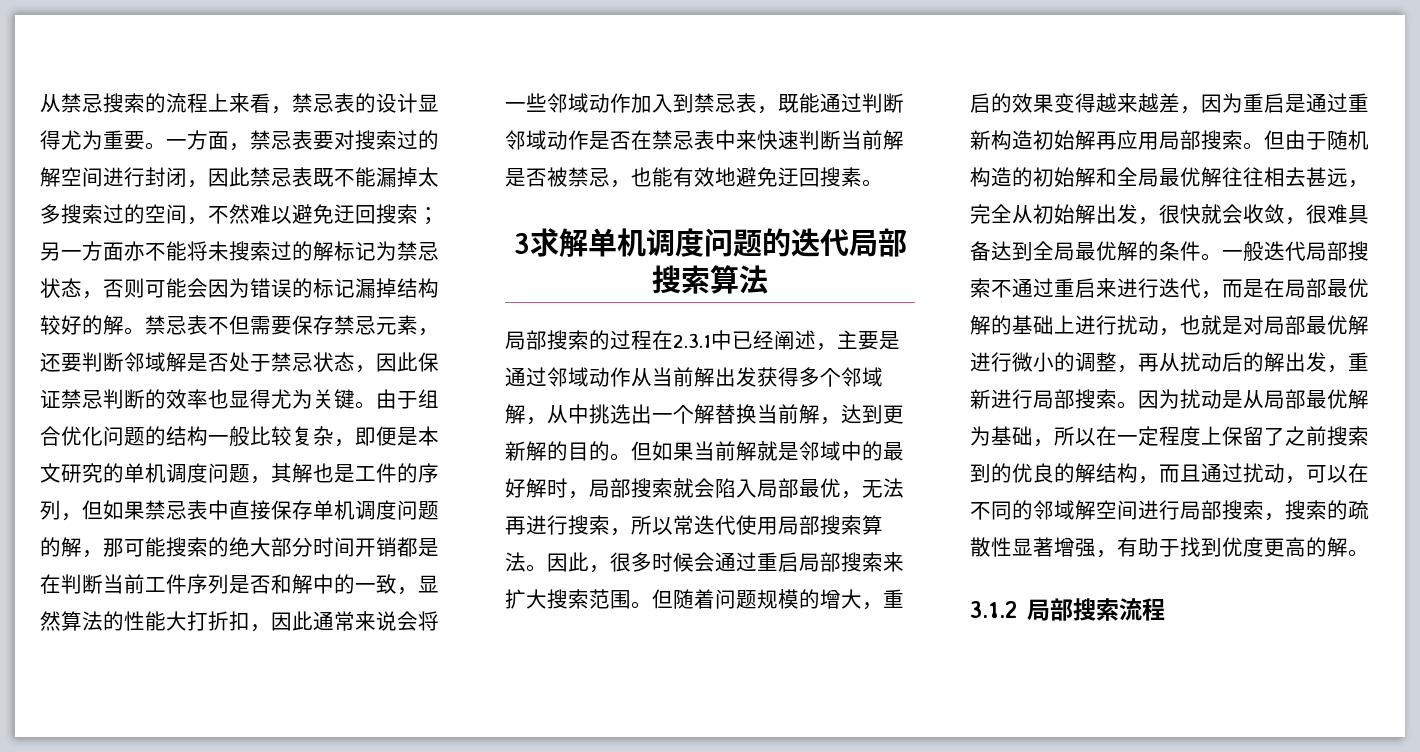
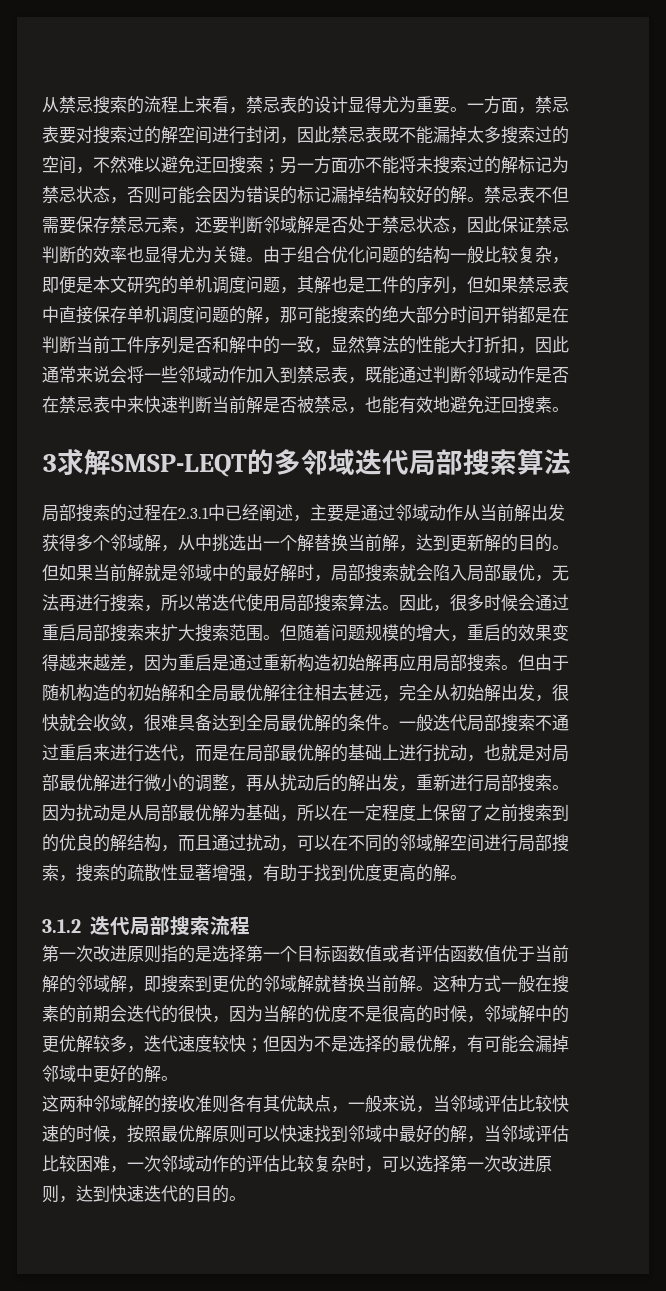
[587,228,791,257] 单机调度问题的 -> [110,449,355,477] SMSP-LEQT的多邻域
(1017, 609) none -> [89,916,130,936] 迭代
(1166, 609) none -> [42,945,569,963] [42,975,569,993] [42,1005,569,1023] [42,1035,569,1053] [42,1065,178,1083] [42,1095,569,1113] [42,1125,569,1143] [42,1155,552,1173] [42,1185,246,1203] // 第一次改进原则指的是选择第一个目标函数值或者评估函数值优于当前解的邻域解，即搜索到更优的邻域解就替换当前解。这种方式一般在搜素的前期会迭代的很快，因为当解的优度不是很高的时候，邻域解中的更优解较多，迭代速度较快；但因为不是选择的最优解，有可能会漏掉邻域中更好的解。 // 这两种邻域解的接收准则各有其优缺点，一般来说，当邻域评估比较快速的时候，按照最优解原则可以快速找到邻域中最好的解，当邻域评估比较困难，一次邻域动作的评估比较复杂时，可以选择第一次改进原则，达到快速迭代的目的。

